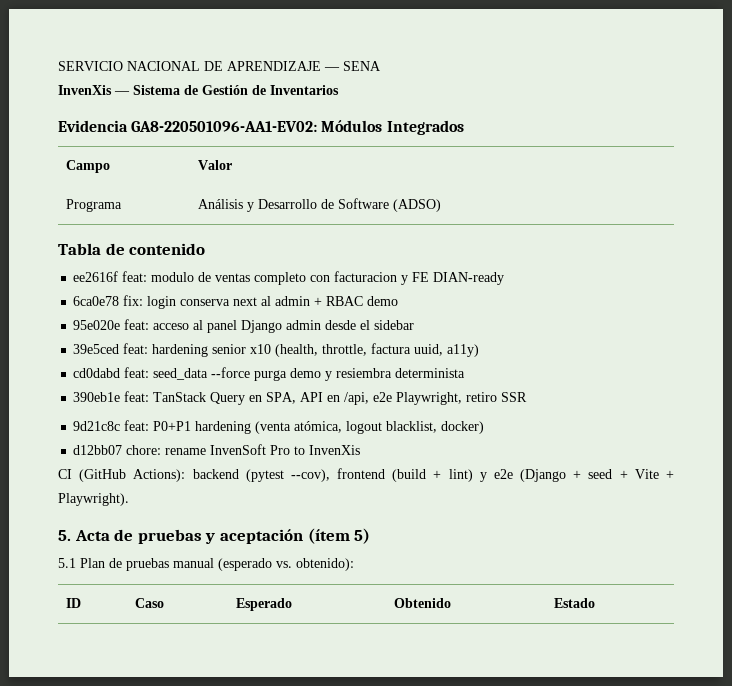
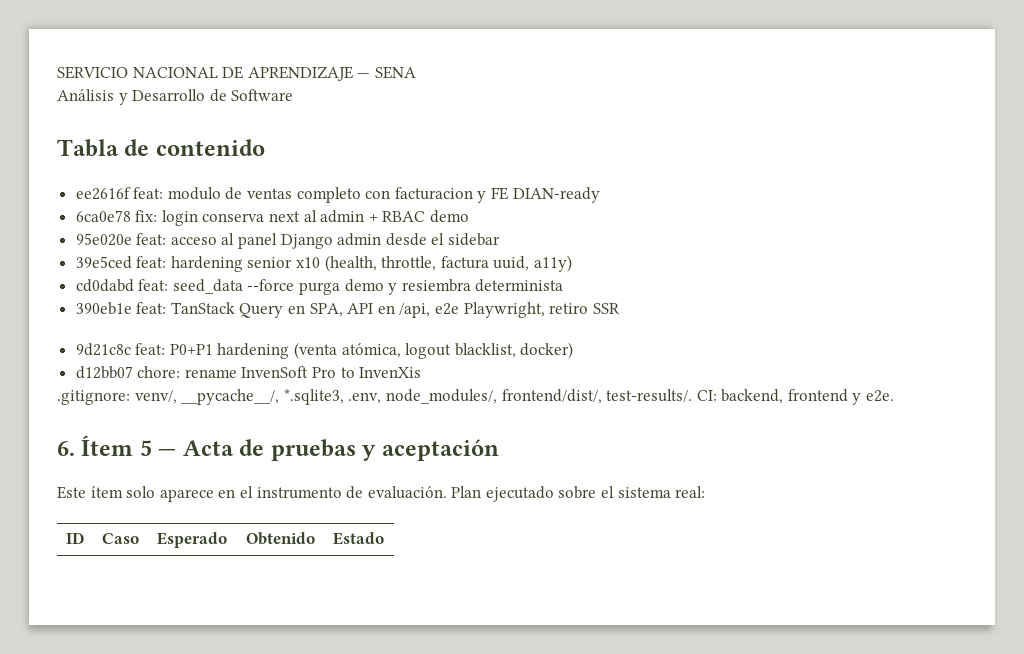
[58,85,339,95] [58,120,464,135] [66,160,111,173] [198,160,233,170] [66,199,123,212] InvenXis — Sistema de Gestión de Inventarios // Evidencia GA8-220501096-AA1-EV02: Módulos Integrados // Campo | Valor // Programa | -> (416, 72) none
[393,199,442,212] (ADSO) -> (294, 95) none
[58,468,674,482] [58,493,129,506] [58,530,71,541] CI (GitHub Actions): backend (pytest --cov), frontend (build + lint) y e2e (Django + seed + Vite + Playwright). // 5. -> [57,389,895,405] [57,435,177,456] .gitignore: venv/, __pycache__/, *.sqlite3, .env, node_modules/, frontend/dist/, test-results/. CI: backend, frontend y e2e. // 6. Ítem 5 —
[307,528,371,544] [58,558,354,571] (ítem 5) // 5.1 Plan de pruebas manual (esperado vs. obtenido): -> [57,486,706,502] // Este ítem solo aparece en el instrumento de evaluación. Plan ejecutado sobre el sistema real:

